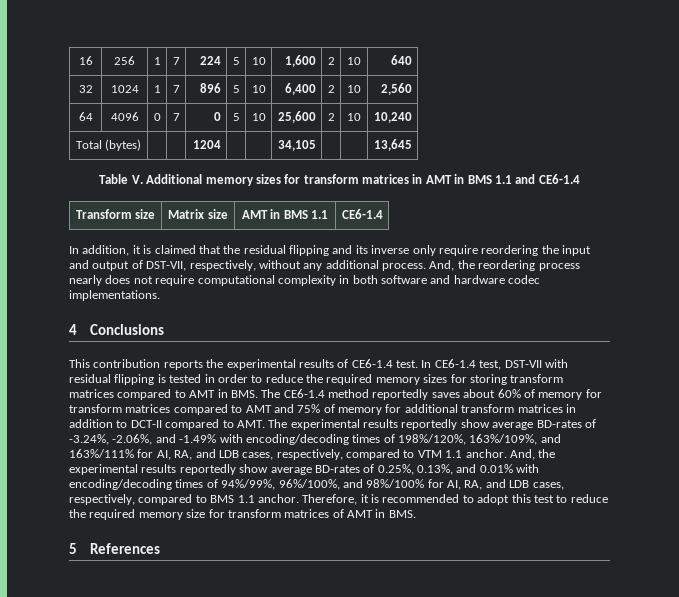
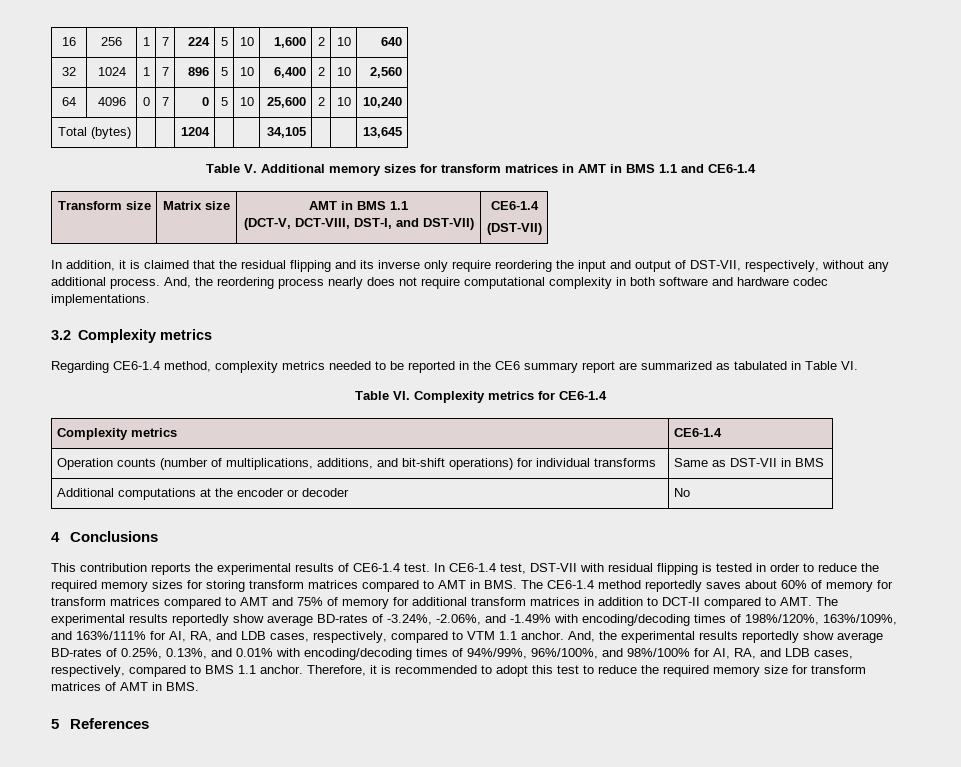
[341,209,383,219] | CE6-1.4 -> [243,218,474,230] [490,201,539,210] [486,223,542,235] // (DCT-V, DCT-VIII, DST-I, and DST-VII) | CE6-1.4 // (DST-VII)
(160, 295) none -> [51,329,212,343] [51,361,858,373] [355,391,607,403] [56,428,177,440] [673,428,722,437] [56,458,656,470] [673,458,824,467] [56,488,349,500] [673,488,690,497] // 3.2 Complexity metrics // Regarding CE6-1.4 method, complexity metrics needed to be reported in the CE6 summary report are summarized as tabulated in Table VI. // Table VI. Complexity metrics for CE6-1.4 // Complexity metrics | CE6-1.4 // Operation counts (number of multiplications, additions, and bit-shift operations) for individual transforms | Same as DST-VII in BMS // Additional computations at the encoder or decoder | No

